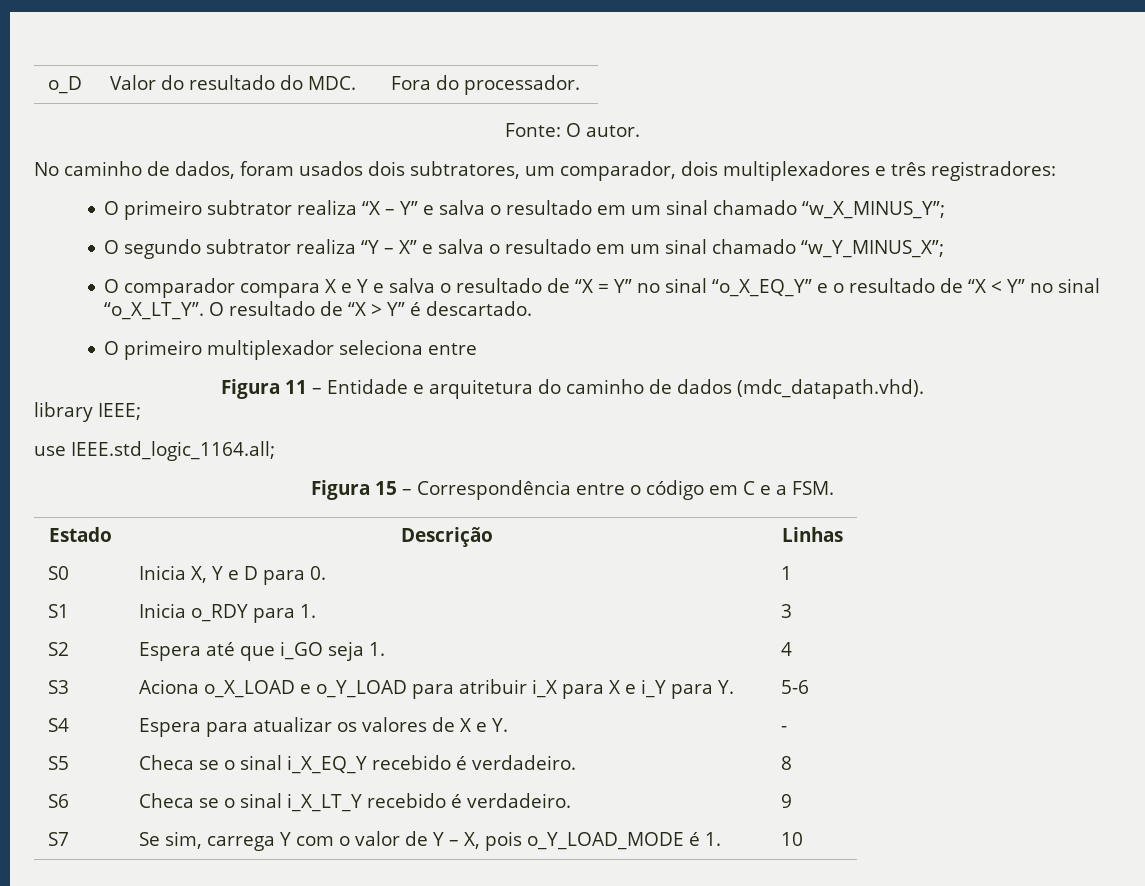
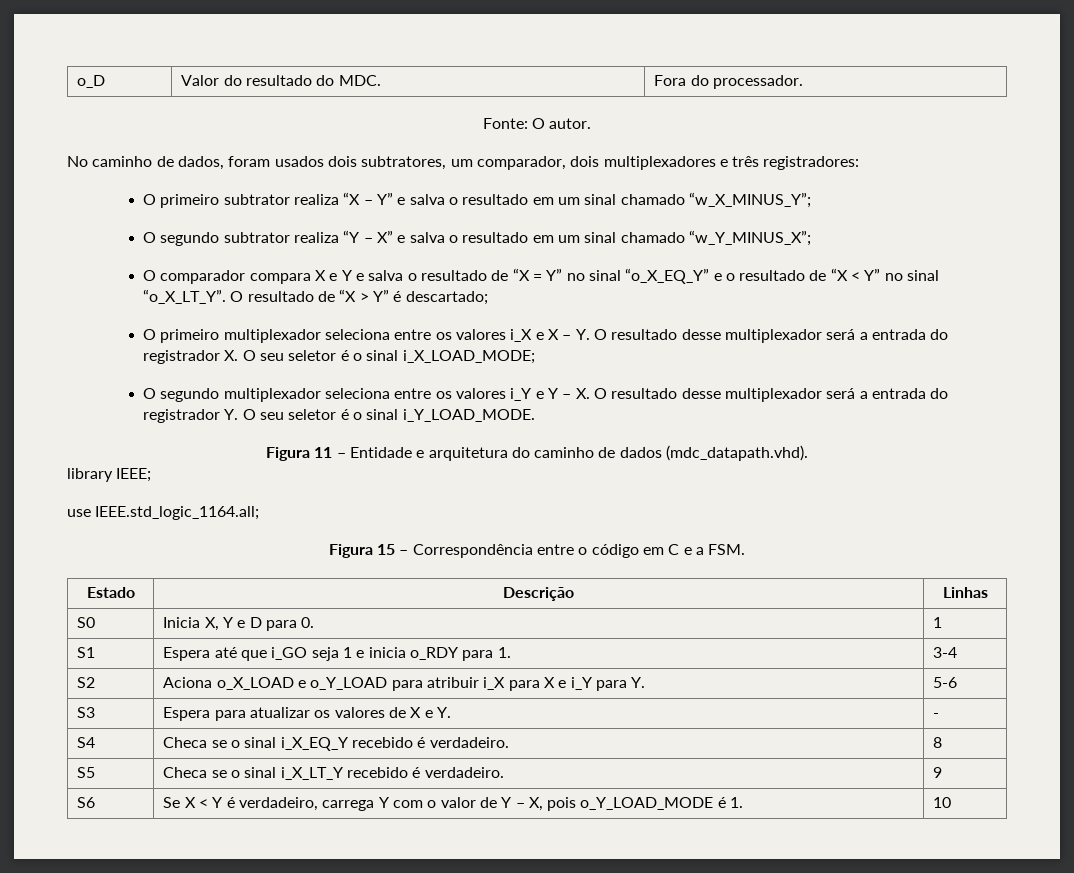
[426,301,533,316] descartado. -> [405,291,488,305] descartado;
(478, 349) none -> [435,329,949,343] [143,350,535,364] [143,388,949,402] [143,409,535,423] os valores i_X e X – Y. O resultado desse multiplexador será a entrada do registrador X. O seu seletor é o sinal i_X_LOAD_MODE; // O segundo multiplexador seleciona entre os valores i_Y e Y – X. O resultado desse multiplexador será a entrada do registrador Y. O seu seletor é o sinal i_Y_LOAD_MODE.
[138,603,316,623] [780,604,792,618] [47,642,69,656] | Inicia o_RDY para 1. | 3 // S2 -> (96, 652) none
[368,642,385,656] [780,642,792,656] [47,680,69,694] 1. | 4 // S3 -> [342,647,511,661] [933,647,958,658] [77,677,96,688] 1 e inicia o_RDY para 1. | 3-4 // S2
[47,718,69,732] S4 -> [77,707,96,718] S3
[47,756,69,770] S5 -> [77,737,96,748] S4
[47,794,69,808] S6 -> [77,767,96,778] S5
[47,832,69,846] S7 -> [77,797,96,808] S6
[164,831,202,849] sim, -> [184,797,318,811] X < Y é verdadeiro,

